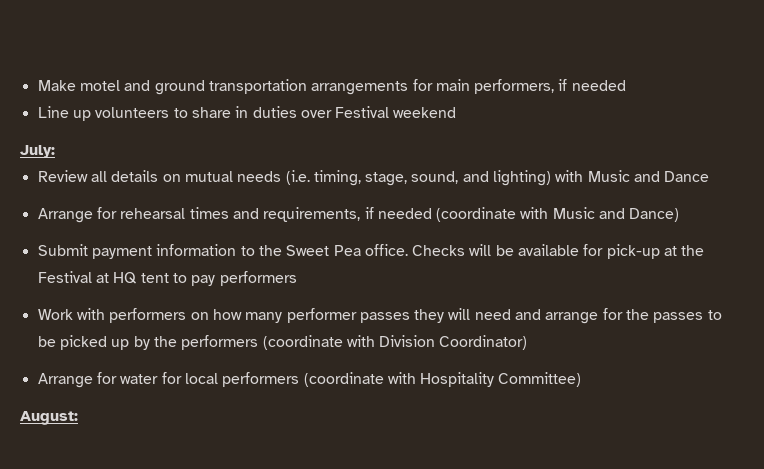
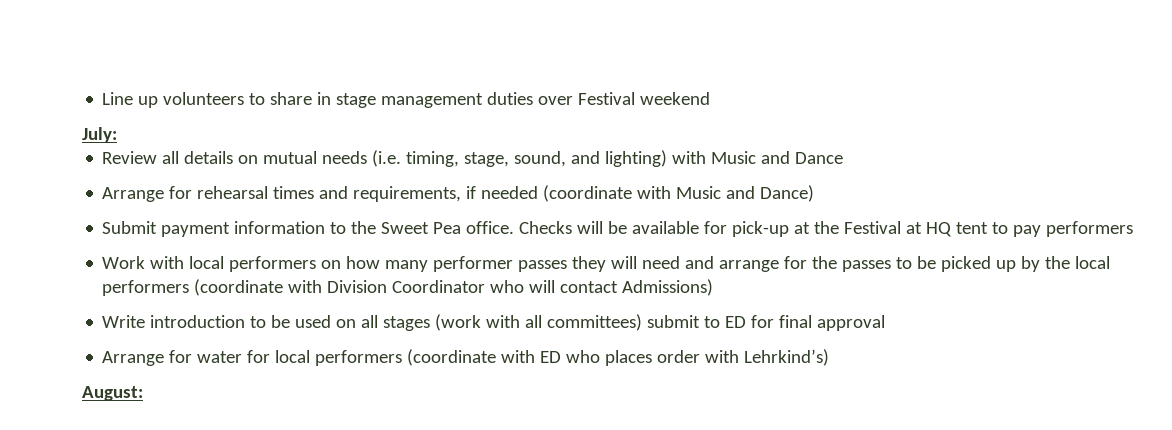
[37,79,626,95] Make motel and ground transportation arrangements for main performers, if needed // -> (102, 98) none
(249, 112) none -> [336,93,484,108] stage management
(105, 314) none -> [189,256,225,269] local
(177, 341) none -> [1075,256,1111,269] local
[439,335,528,350] Coordinator) -> [392,279,714,296] [102,314,886,331] Coordinator who will contact Admissions) // Write introduction to be used on all stages (work with all committees) submit to ED for final approval
[420,372,582,387] Hospitality Committee) -> [540,349,830,366] ED who places order with Lehrkind’s)

